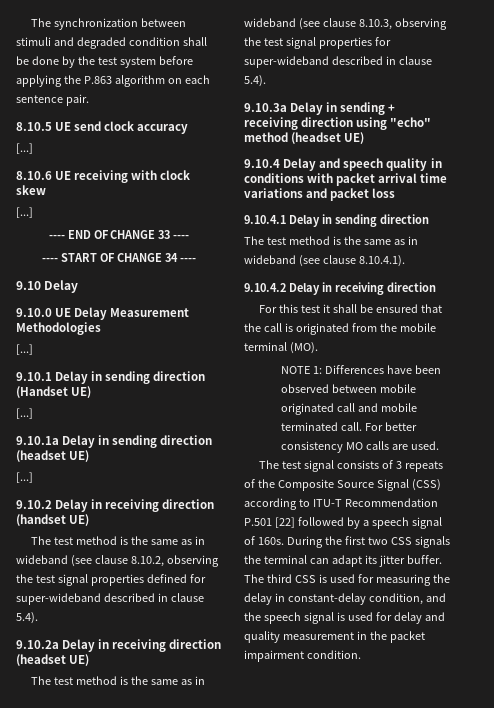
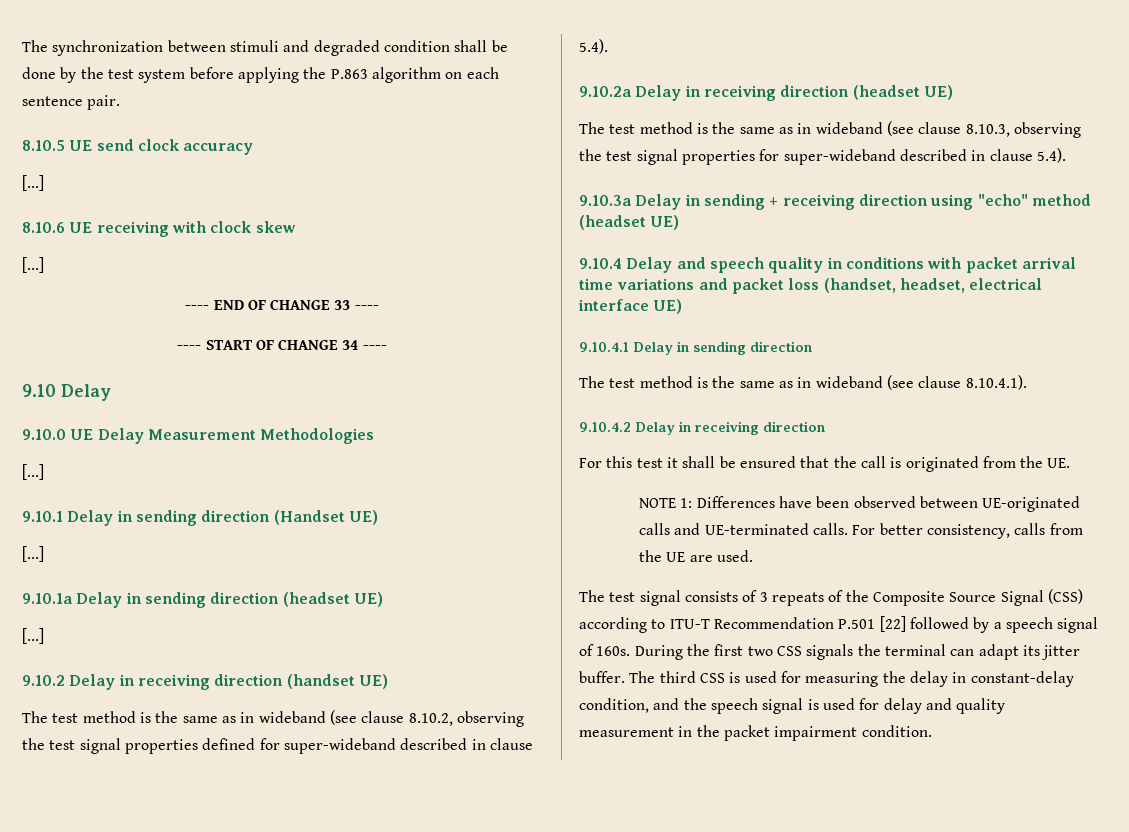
(396, 193) none -> [823,278,1043,293] [578,299,683,314] (handset, headset, electrical interface UE)
[399,323,436,332] [244,342,318,354] mobile terminal (MO). -> [1047,458,1071,468] UE.
[379,384,416,393] [280,403,417,415] [280,422,417,431] [280,441,389,453] mobile originated call and mobile terminated call. For better consistency MO calls -> [982,496,1081,512] [638,523,1083,539] [638,550,686,562] UE-originated calls and UE-terminated calls. For better consistency, calls from the UE

